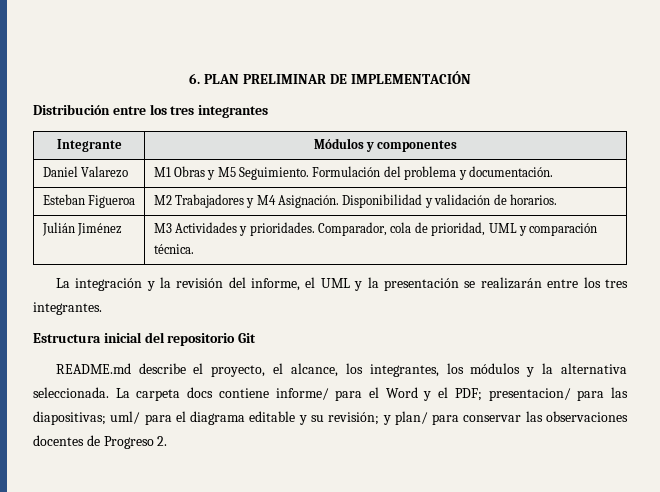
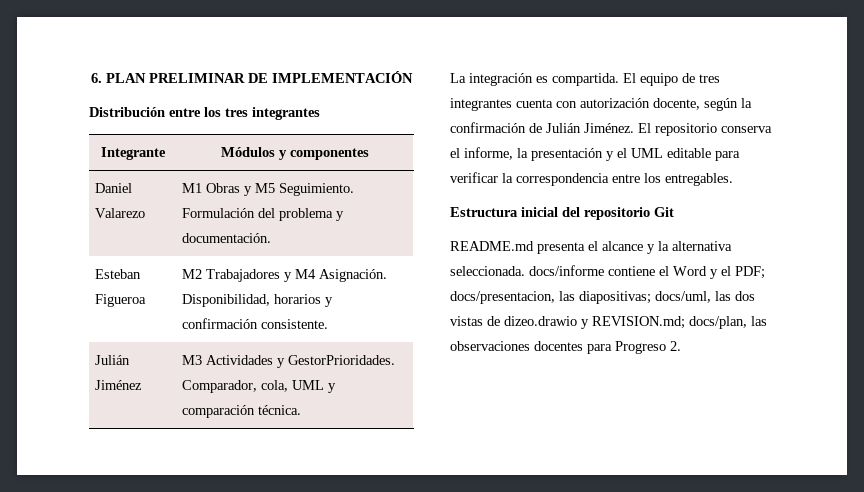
[342,194,557,208] Disponibilidad y validación de horarios. -> [181,294,333,307] [181,318,328,329] Disponibilidad, horarios y confirmación consistente.
[249,222,486,236] prioridades. Comparador, cola de prioridad, -> [287,355,395,365] [181,380,288,393] GestorPrioridades. Comparador, cola,
[146,277,628,291] [33,302,102,315] y la revisión del informe, el UML y la presentación se realizarán entre los tres integrantes. -> [536,73,720,86] [450,98,752,111] [450,122,772,136] [450,147,740,161] [450,172,733,186] es compartida. El equipo de tres integrantes cuenta con autorización docente, según la confirmación de Julián Jiménez. El repositorio conserva el informe, la presentación y el UML editable para verificar la correspondencia entre los entregables.
[138,363,627,377] [33,387,363,401] describe el proyecto, el alcance, los integrantes, los módulos y la alternativa seleccionada. La carpeta docs contiene informe/ para -> [537,241,732,254] [450,265,655,276] presenta el alcance y la alternativa seleccionada. docs/informe contiene
[488,387,628,401] [33,411,522,425] presentacion/ para las diapositivas; uml/ para el diagrama editable y su revisión; y plan/ para conservar -> [450,291,755,304] [450,316,747,329] docs/presentacion, las diapositivas; docs/uml, las dos vistas de dizeo.drawio y REVISION.md; docs/plan,
[86,435,100,446] de -> [587,344,612,354] para

